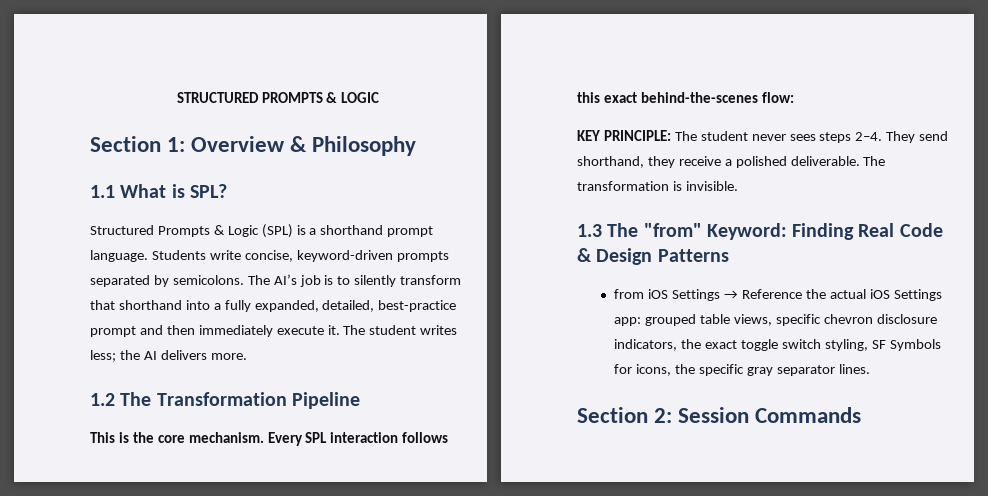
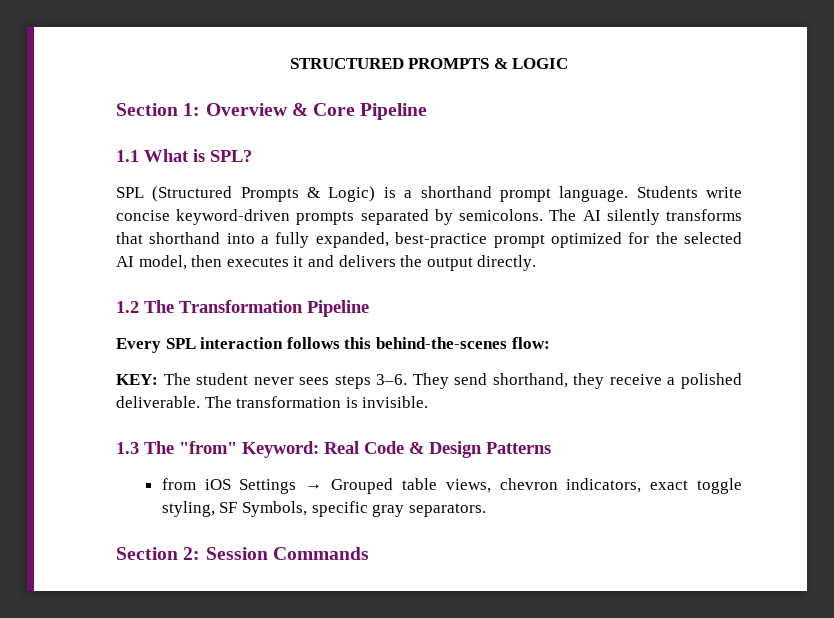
[312,136,417,156] Philosophy -> [313,103,428,120] Core Pipeline
[90,224,293,238] Structured Prompts & Logic (SPL) -> [116,186,376,202] SPL (Structured Prompts & Logic)
[244,250,293,262] concise, -> [116,210,170,221] concise
[273,274,462,287] AI’s job is to silently transform -> [582,209,742,225] AI silently transforms
[322,300,375,312] detailed, -> (389, 240) none
[139,325,458,337] [90,350,247,362] and then immediately execute it. The student writes less; the AI delivers more. -> [550,232,743,248] [116,255,537,271] optimized for the selected AI model, then executes it and delivers the output directly.
[90,432,264,443] This is the core mechanism. -> (369, 308) none
[603,92,637,103] exact -> (372, 343) none
[577,130,671,141] KEY PRINCIPLE: -> [116,374,158,385] KEY:
[855,132,883,141] 2–4. -> [376,374,408,385] 3–6.
[792,223,855,240] Finding -> (319, 449) none
[742,289,942,301] [614,314,937,326] [614,339,702,351] Reference the actual iOS Settings app: grouped table views, specific chevron disclosure indicators, the -> [331,478,642,494] Grouped table views, chevron indicators,
[782,339,822,349] switch -> (742, 486) none
[889,339,941,351] [614,364,870,376] Symbols for icons, the specific gray separator lines. -> [241,501,486,517] Symbols, specific gray separators.

